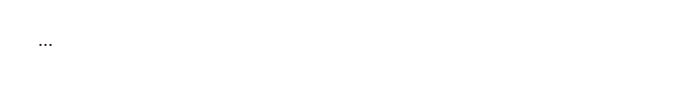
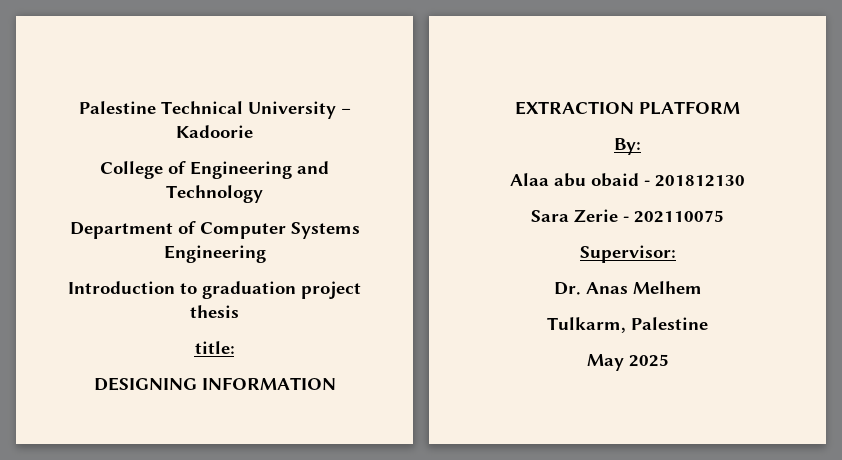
[38,43,53,46] ... -> [78,101,351,119] [176,125,253,138] [100,161,329,179] [166,185,263,203] [69,221,360,239] [163,245,266,263] [68,281,361,299] [190,305,239,318] [194,341,235,354] [93,377,336,391] [515,101,740,115] [614,138,641,155] [510,173,745,187] [531,209,724,223] [579,245,676,263] [553,281,702,295] [547,317,708,333] [586,354,669,371] Palestine Technical University – Kadoorie // College of Engineering and Technology // Department of Computer Systems Engineering // Introduction to graduation project thesis // title: // DESIGNING INFORMATION EXTRACTION PLATFORM // By: // Alaa abu obaid - 201812130 // Sara Zerie - 202110075 // Supervisor: // Dr. Anas Melhem // Tulkarm, Palestine // May 2025

